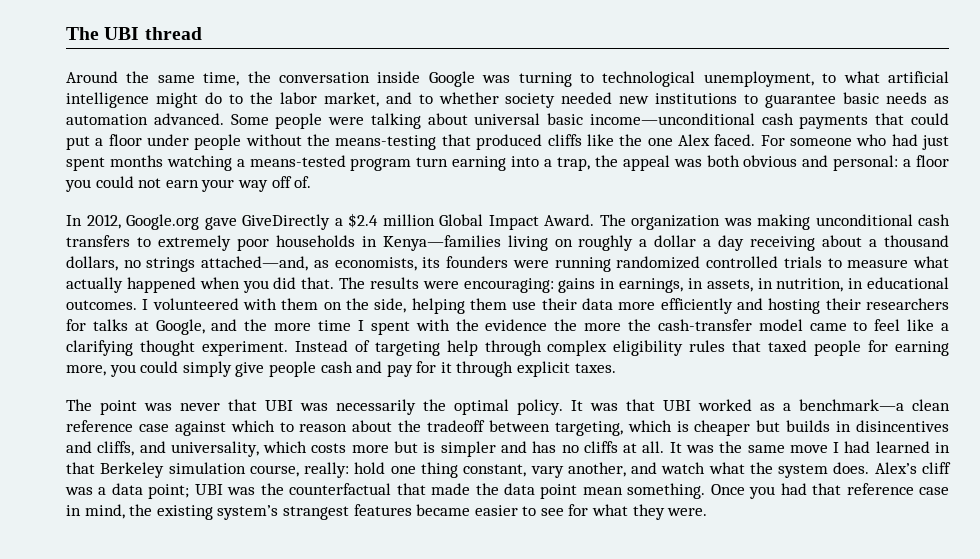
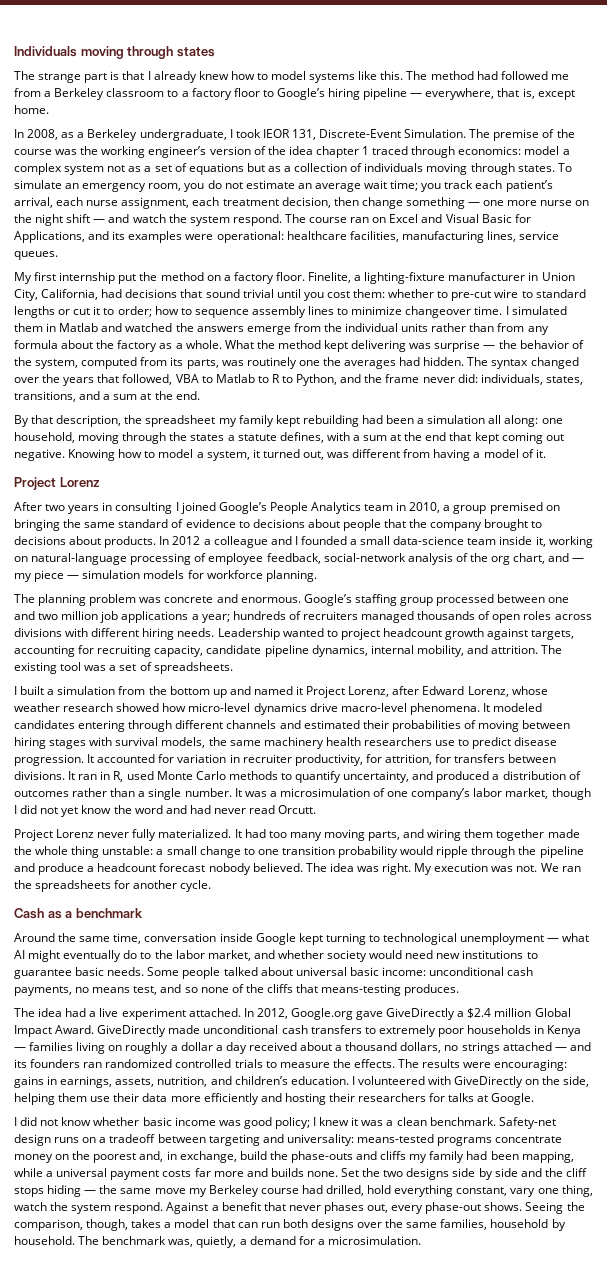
[66,27,202,40] The UBI thread -> [14,46,215,59] [14,71,569,83] [14,88,575,100] [14,105,49,114] [14,129,575,141] [14,146,570,158] [14,163,572,175] [14,180,553,192] [14,197,590,209] [14,214,531,226] [14,231,560,243] [14,251,58,260] [14,272,575,284] [14,289,586,301] [14,306,567,318] [14,323,549,335] [14,340,584,352] [14,357,579,369] [14,374,583,386] [14,391,200,402] [14,415,563,427] [14,432,564,444] [14,449,546,461] [14,477,100,490] [14,502,560,514] [14,519,543,531] [14,536,593,548] [14,553,585,565] [14,570,317,582] [14,594,570,606] [14,611,592,623] [14,628,575,640] [14,645,563,657] [14,662,233,674] [14,686,548,698] [14,703,543,715] [14,720,571,732] [14,737,558,749] [14,754,557,766] [14,771,581,783] [14,788,591,800] [14,805,317,817] [14,829,580,841] [14,846,584,858] [14,863,581,875] [14,880,212,892] [14,908,143,919] Individuals moving through states // The strange part is that I already knew how to model systems like this. The method had followed me from a Berkeley classroom to a factory floor to Google’s hiring pipeline — everywhere, that is, except home. // In 2008, as a Berkeley undergraduate, I took IEOR 131, Discrete-Event Simulation. The premise of the course was the working engineer’s version of the idea chapter 1 traced through economics: model a complex system not as a set of equations but as a collection of individuals moving through states. To simulate an emergency room, you do not estimate an average wait time; you track each patient’s arrival, each nurse assignment, each treatment decision, then change something — one more nurse on the night shift — and watch the system respond. The course ran on Excel and Visual Basic for Applications, and its examples were operational: healthcare facilities, manufacturing lines, service queues. // My first internship put the method on a factory floor. Finelite, a lighting-fixture manufacturer in Union City, California, had decisions that sound trivial until you cost them: whether to pre-cut wire to standard lengths or cut it to order; how to sequence assembly lines to minimize changeover time. I simulated them in Matlab and watched the answers emerge from the individual units rather than from any formula about the factory as a whole. What the method kept delivering was surprise — the behavior of the system, computed from its parts, was routinely one the averages had hidden. The syntax changed over the years that followed, VBA to Matlab to R to Python, and the frame never did: individuals, states, transitions, and a sum at the end. // By that description, the spreadsheet my family kept rebuilding had been a simulation all along: one household, moving through the states a statute defines, with a sum at the end that kept coming out negative. Knowing how to model a system, it turned out, was different from having a model of it. // Project Lorenz // After two years in consulting I joined Google’s People Analytics team in 2010, a group premised on bringing the same standard of evidence to decisions about people that the company brought to decisions about products. In 2012 a colleague and I founded a small data-science team inside it, working on natural-language processing of employee feedback, social-network analysis of the org chart, and — my piece — simulation models for workforce planning. // The planning problem was concrete and enormous. Google’s staffing group processed between one and two million job applications a year; hundreds of recruiters managed thousands of open roles across divisions with different hiring needs. Leadership wanted to project headcount growth against targets, accounting for recruiting capacity, candidate pipeline dynamics, internal mobility, and attrition. The existing tool was a set of spreadsheets. // I built a simulation from the bottom up and named it Project Lorenz, after Edward Lorenz, whose weather research showed how micro-level dynamics drive macro-level phenomena. It modeled candidates entering through different channels and estimated their probabilities of moving between hiring stages with survival models, the same machinery health researchers use to predict disease progression. It accounted for variation in recruiter productivity, for attrition, for transfers between divisions. It ran in R, used Monte Carlo methods to quantify uncertainty, and produced a distribution of outcomes rather than a single number. It was a microsimulation of one company’s labor market, though I did not yet know the word and had never read Orcutt. // Project Lorenz never fully materialized. It had too many moving parts, and wiring them together made the whole thing unstable: a small change to one transition probability would ripple through the pipeline and produce a headcount forecast nobody believed. The idea was right. My execution was not. We ran the spreadsheets for another cycle. // Cash as a benchmark
[247,71,271,83] the -> (142, 938) none
[482,75,511,83] was -> [298,933,323,945] kept
[703,71,949,87] [66,92,198,108] unemployment, to what artificial intelligence might -> [460,933,590,945] [14,950,122,962] unemployment — what AI might eventually
[418,94,433,104] to -> (275, 954) none
[561,92,613,104] needed -> [369,950,434,959] would need
[886,92,950,104] [66,113,949,129] [66,134,950,150] [66,155,950,171] [65,176,312,192] needs as automation advanced. Some people were talking about universal basic income—unconditional cash payments that could put a floor under people without the means-testing that produced cliffs like the one Alex faced. For someone who had just spent months watching a means-tested program turn earning into a trap, the appeal was both obvious and personal: a floor you could not earn your way off of. // -> [107,967,534,979] [14,984,460,996] [14,1008,241,1020] needs. Some people talked about universal basic income: unconditional cash payments, no means test, and so none of the cliffs that means-testing produces. // The idea had a live experiment attached.
[599,214,810,230] The organization was making -> [97,1025,201,1037] GiveDirectly made
[382,235,501,251] Kenya—families -> [547,1025,582,1037] [14,1042,74,1051] Kenya — families
[750,236,816,251] receiving -> [248,1042,297,1051] received
[201,256,611,272] attached—and, as economists, its founders were running -> [502,1042,591,1051] [14,1059,103,1068] attached — and its founders ran
[913,256,950,268] [66,277,335,293] what actually happened when you did that. -> [332,1059,395,1068] the effects.
[687,277,950,292] [66,300,137,310] in assets, in nutrition, in educational outcomes. -> [115,1076,349,1087] assets, nutrition, and children’s education.
[281,298,319,310] them -> [454,1076,524,1088] GiveDirectly
[155,319,950,335] [66,340,949,356] [66,361,616,377] [66,399,950,415] [66,420,949,436] [66,441,950,457] [66,462,952,478] [65,483,950,499] [66,504,708,520] Google, and the more time I spent with the evidence the more the cash-transfer model came to feel like a clarifying thought experiment. Instead of targeting help through complex eligibility rules that taxed people for earning more, you could simply give people cash and pay for it through explicit taxes. // The point was never that UBI was necessarily the optimal policy. It was that UBI worked as a benchmark—a clean reference case against which to reason about the tradeoff between targeting, which is cheaper but builds in disincentives and cliffs, and universality, which costs more but is simpler and has no cliffs at all. It was the same move I had learned in that Berkeley simulation course, really: hold one thing constant, vary another, and watch what the system does. Alex’s cliff was a data point; UBI was the counterfactual that made the data point mean something. Once you had that reference case in mind, the existing system’s strangest features became easier to see for what they were. -> [491,1093,535,1105] [14,1117,556,1129] [14,1134,563,1146] [14,1151,574,1163] [14,1168,587,1180] [14,1185,593,1197] [14,1202,585,1214] [14,1219,566,1231] [14,1236,421,1248] Google. // I did not know whether basic income was good policy; I knew it was a clean benchmark. Safety-net design runs on a tradeoff between targeting and universality: means-tested programs concentrate money on the poorest and, in exchange, build the phase-outs and cliffs my family had been mapping, while a universal payment costs far more and builds none. Set the two designs side by side and the cliff stops hiding — the same move my Berkeley course had drilled, hold everything constant, vary one thing, watch the system respond. Against a benefit that never phases out, every phase-out shows. Seeing the comparison, though, takes a model that can run both designs over the same families, household by household. The benchmark was, quietly, a demand for a microsimulation.

